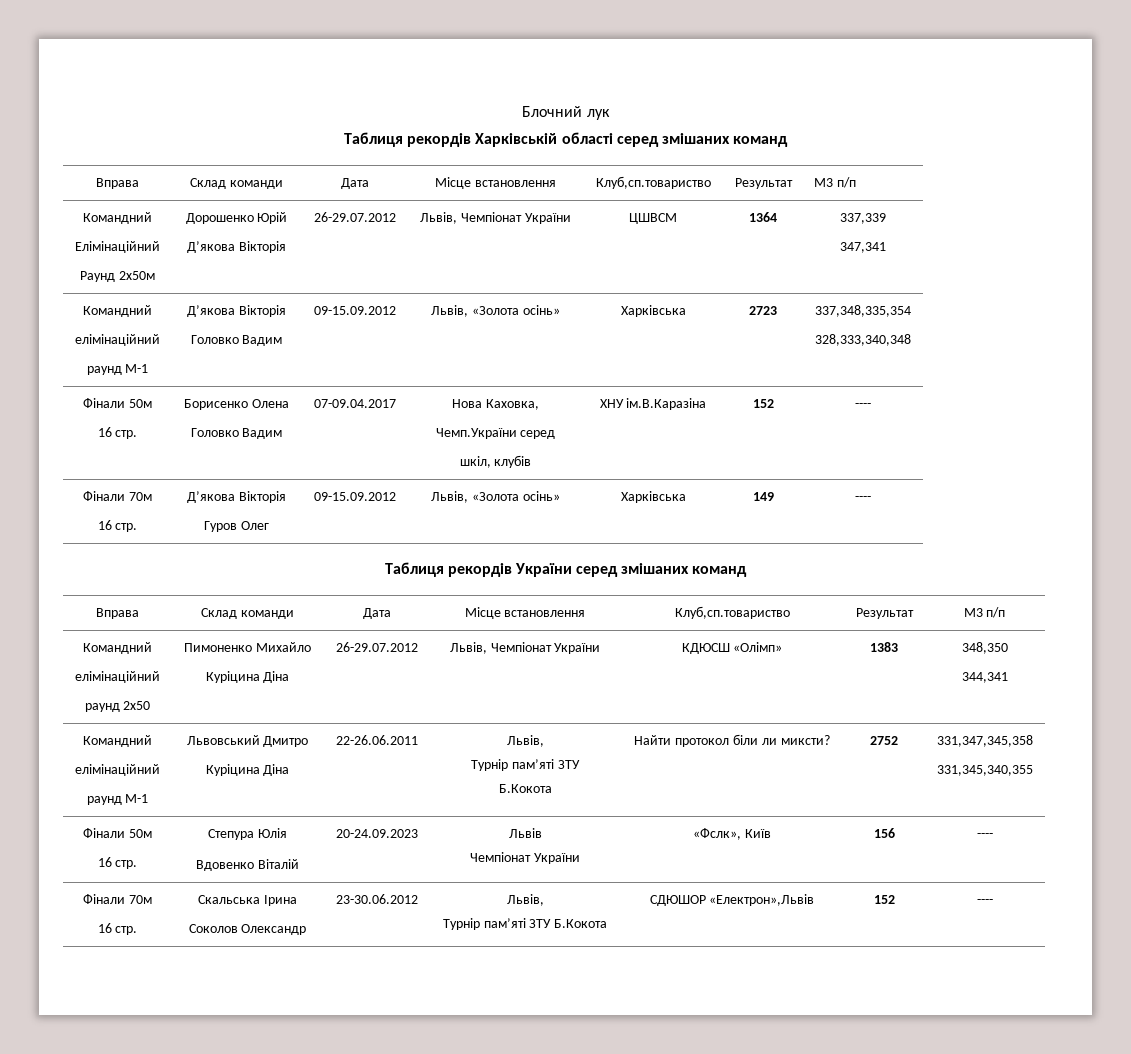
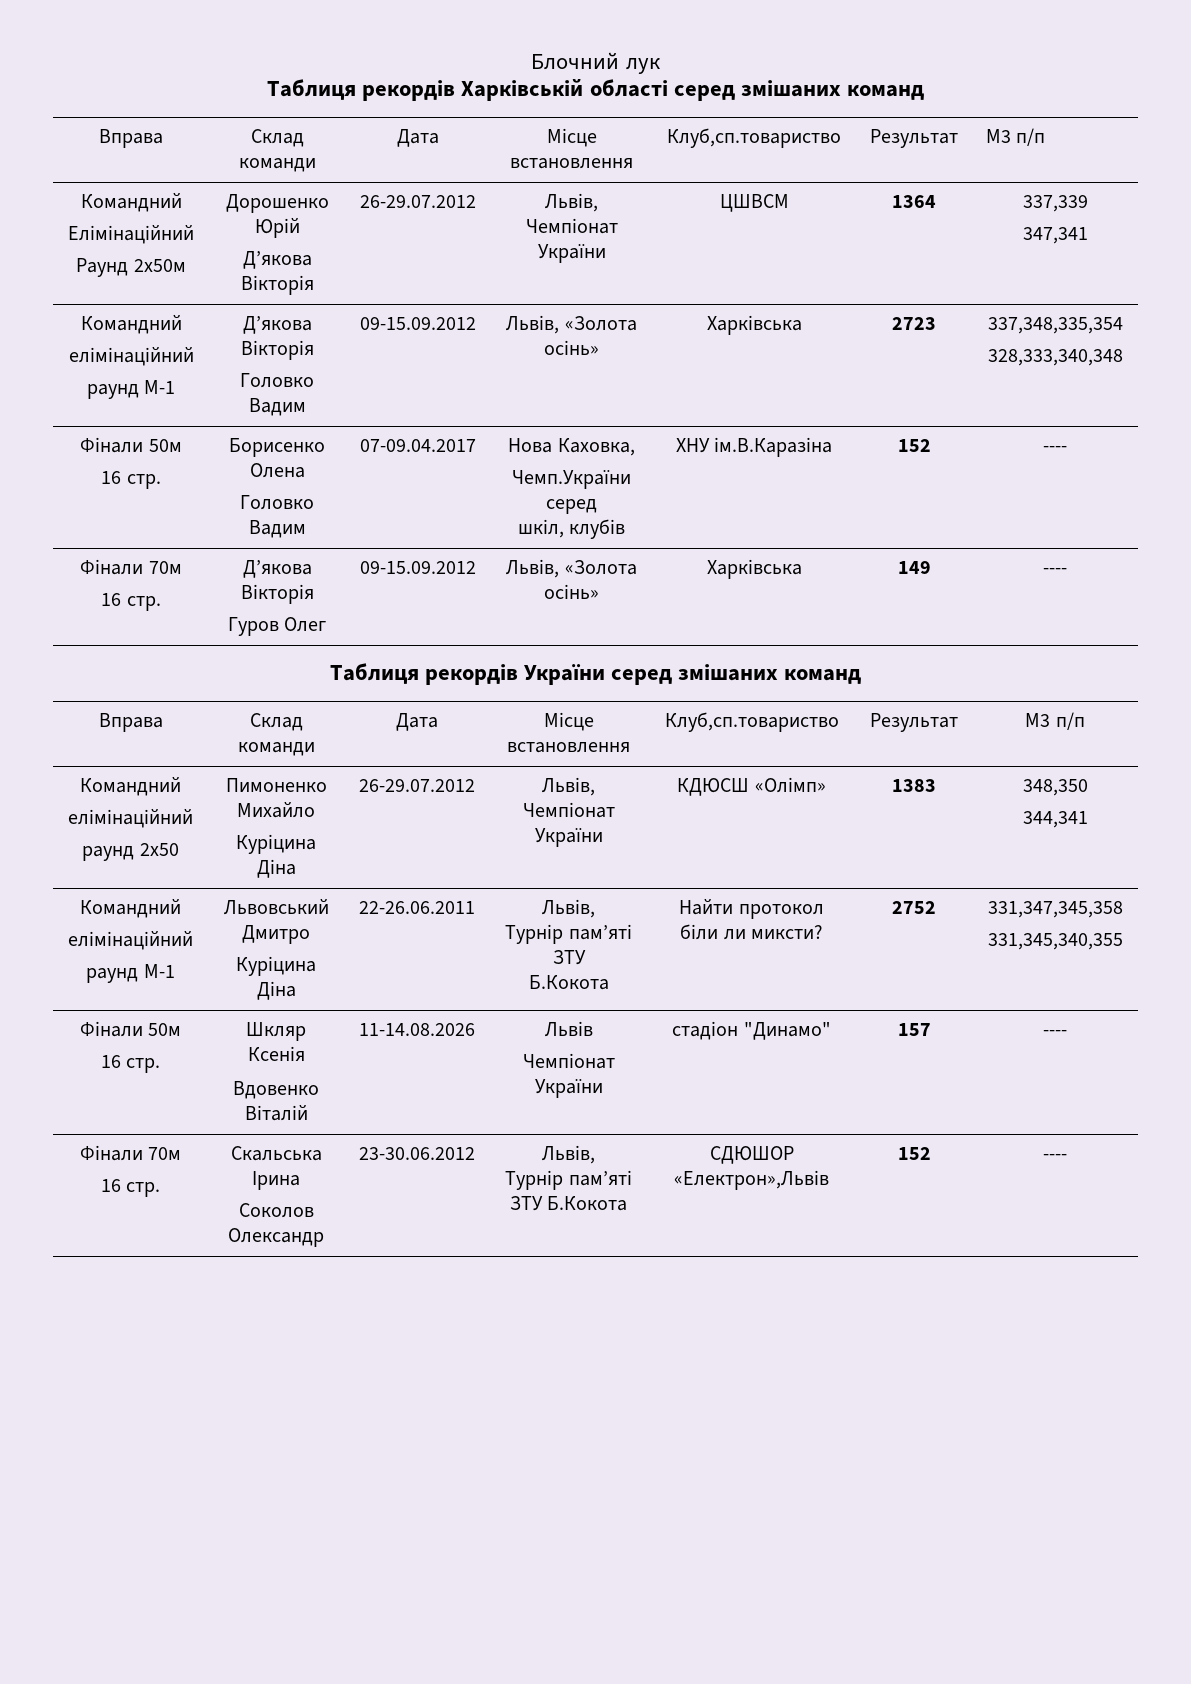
[208,828,287,840] Степура Юлія -> [246,1022,306,1041] [247,1046,305,1061] Шкляр Ксенія
[335,829,418,838] 20-24.09.2023 -> [359,1023,475,1036] 11-14.08.2026
[693,828,771,840] [873,828,895,838] «Фслк», Київ | 156 -> [672,1021,831,1040] [897,1023,931,1036] стадіон "Динамо" | 157

